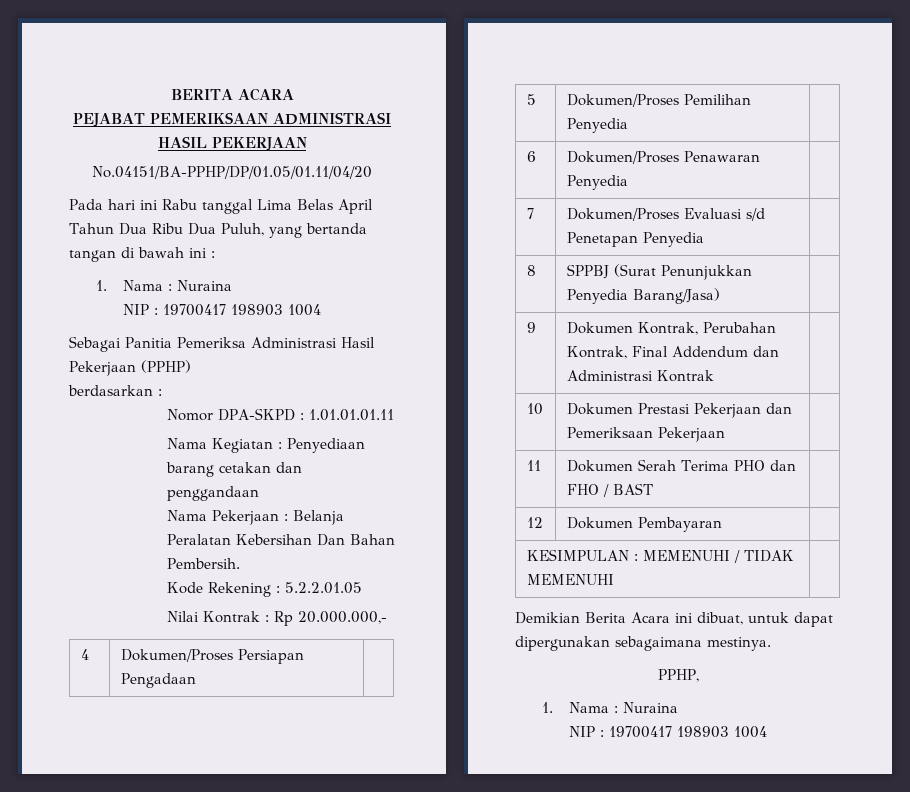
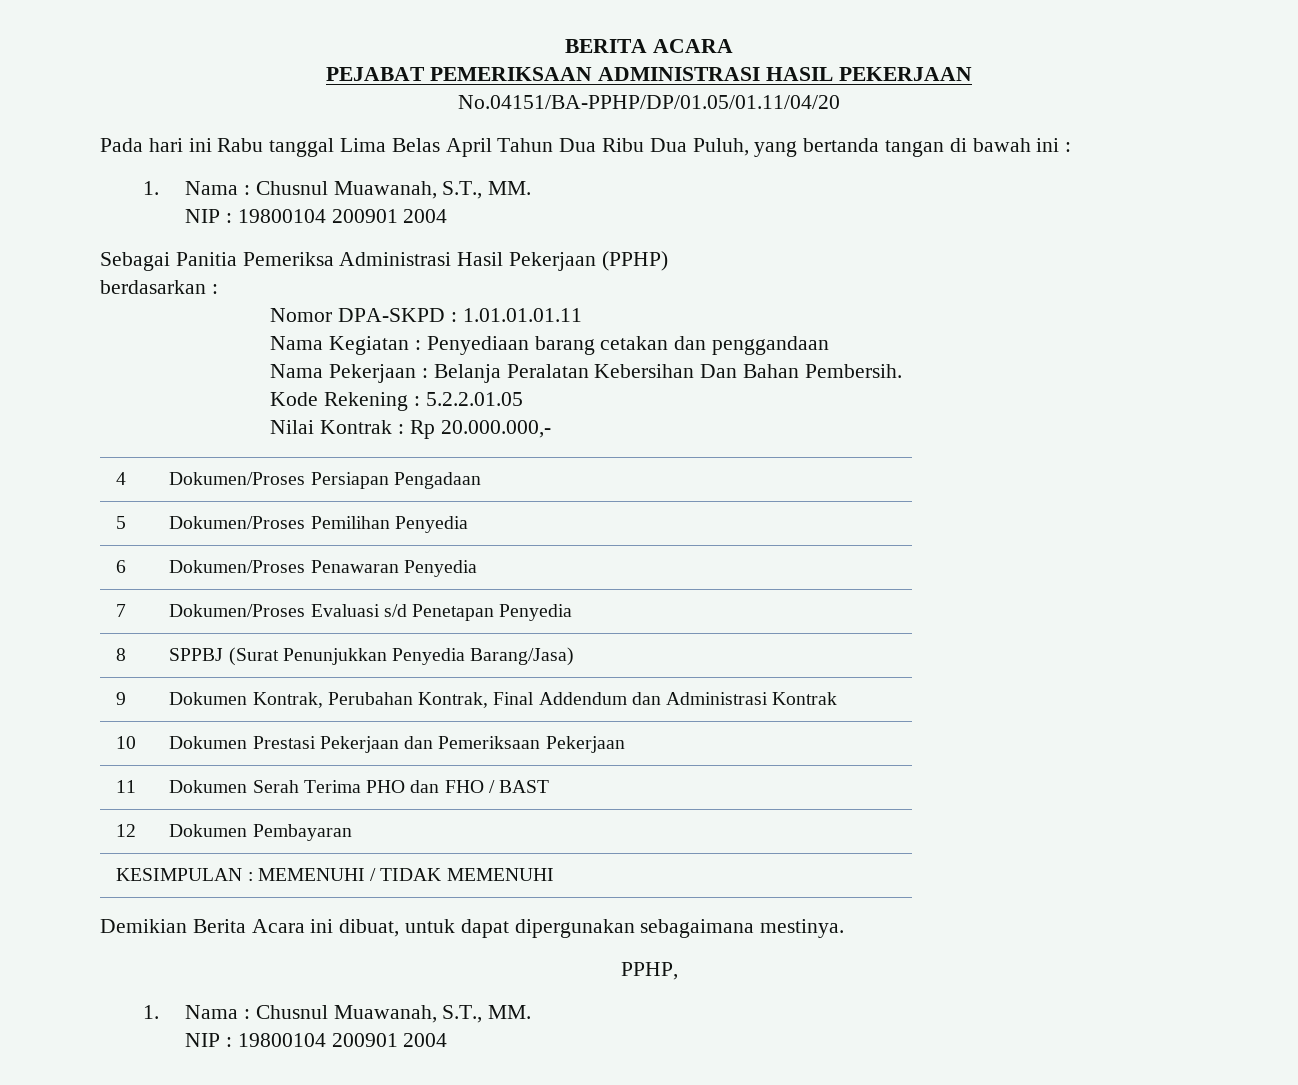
[177,280,233,291] [123,304,322,316] Nuraina // NIP : 19700417 198903 1004 -> [255,181,532,199] [185,209,448,223] Chusnul Muawanah, S.T., MM. // NIP : 19800104 200901 2004
[623,702,679,713] [569,726,768,738] Nuraina // NIP : 19700417 198903 1004 -> [255,1005,532,1023] [185,1033,448,1047] Chusnul Muawanah, S.T., MM. // NIP : 19800104 200901 2004

